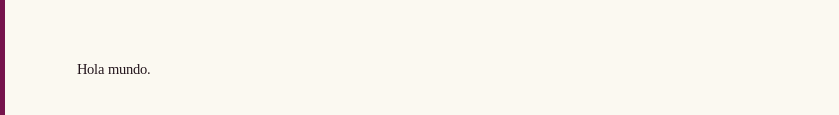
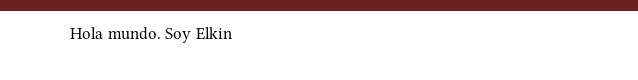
(151, 69) none -> [165,27,232,43] Soy Elkin

